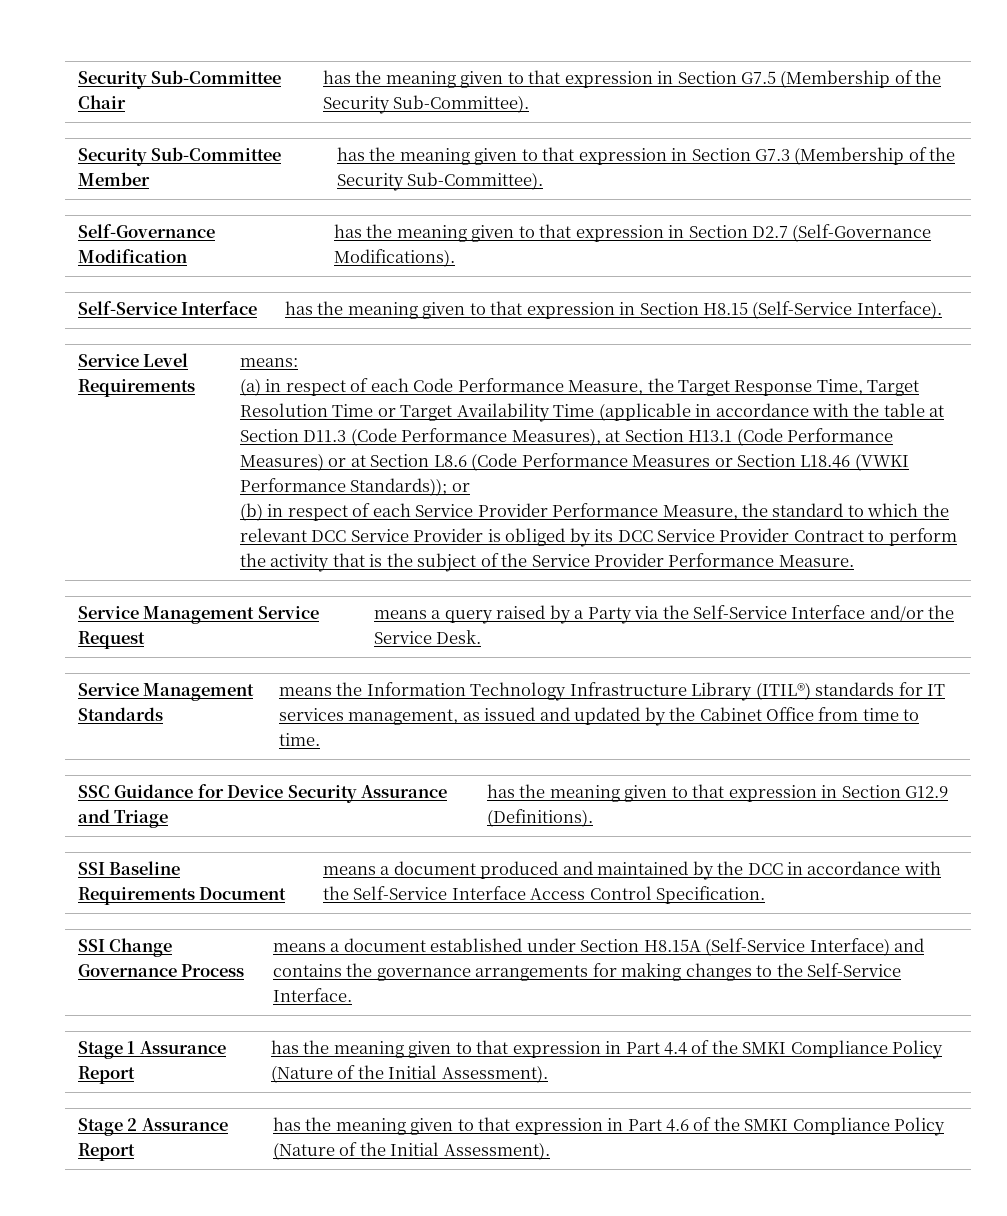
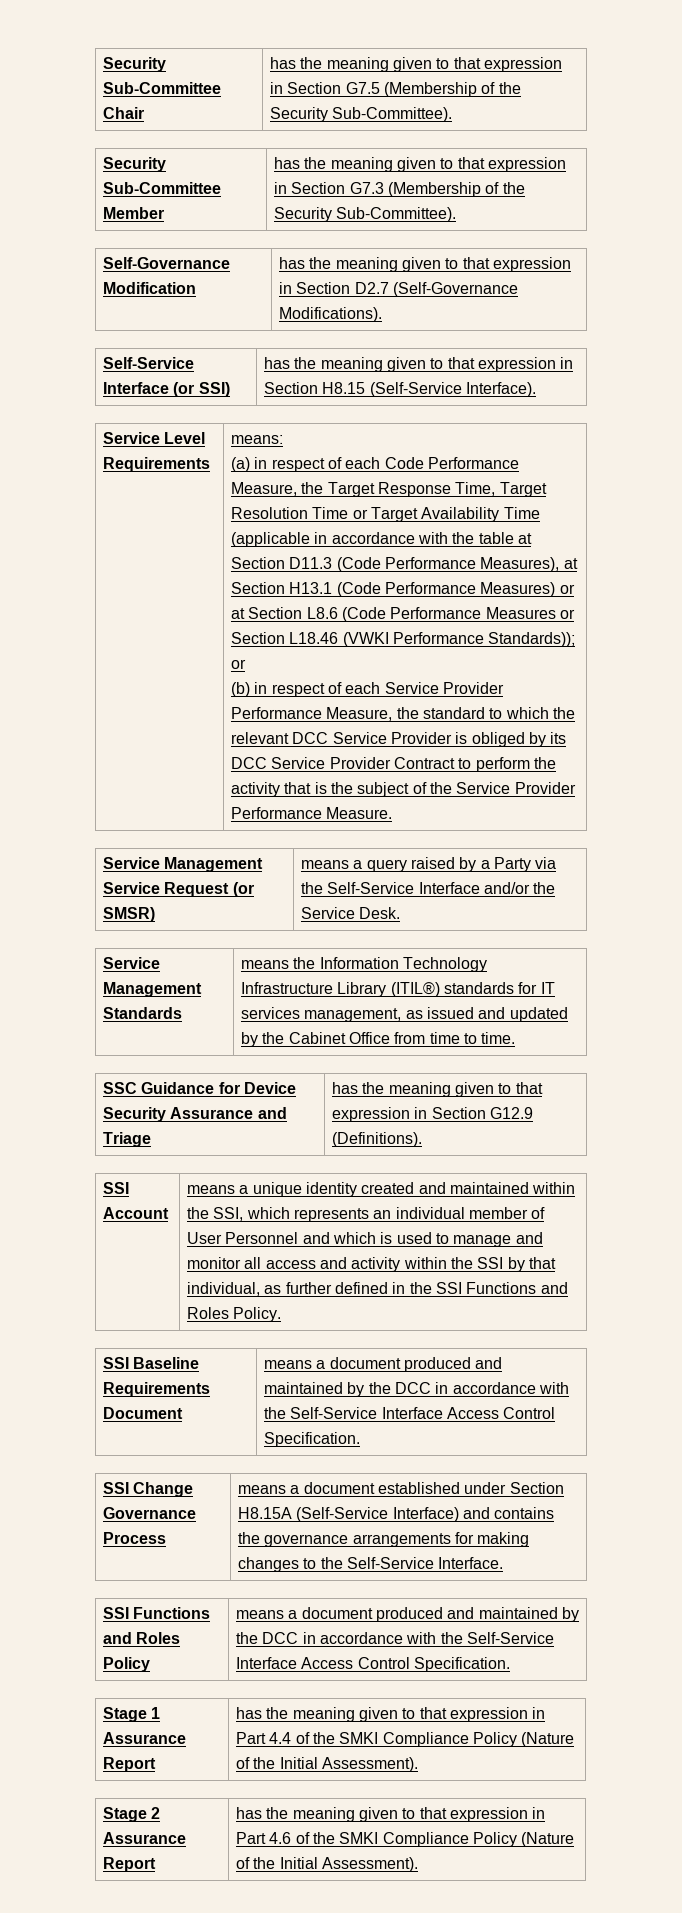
(258, 308) none -> [173,382,230,397] (or SSI)
(145, 640) none -> [232,882,254,897] [102,907,155,922] (or SMSR)
(593, 818) none -> [102,1182,129,1194] [102,1207,169,1219] [186,1182,576,1197] [186,1207,546,1222] [186,1232,543,1247] [186,1257,556,1272] [186,1282,568,1296] [186,1307,282,1322] // SSI Account | means a unique identity created and maintained within the SSI, which represents an individual member of User Personnel and which is used to manage and monitor all access and activity within the SSI by that individual, as further defined in the SSI Functions and Roles Policy.
(352, 995) none -> [102,1607,211,1619] [102,1632,181,1644] [102,1657,150,1672] [235,1607,579,1622] [235,1632,554,1644] [235,1657,510,1672] // SSI Functions and Roles Policy | means a document produced and maintained by the DCC in accordance with the Self-Service Interface Access Control Specification.

